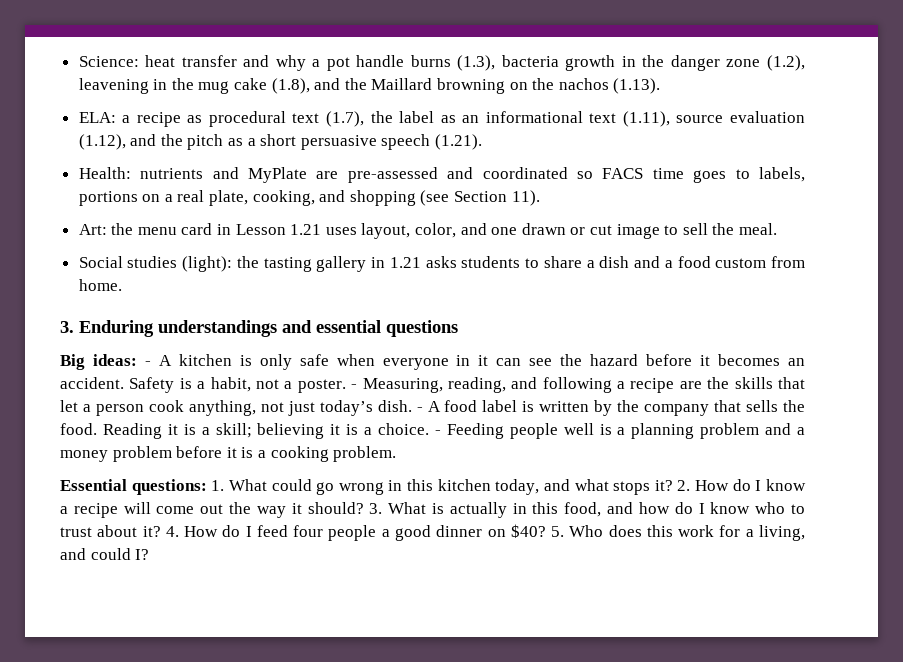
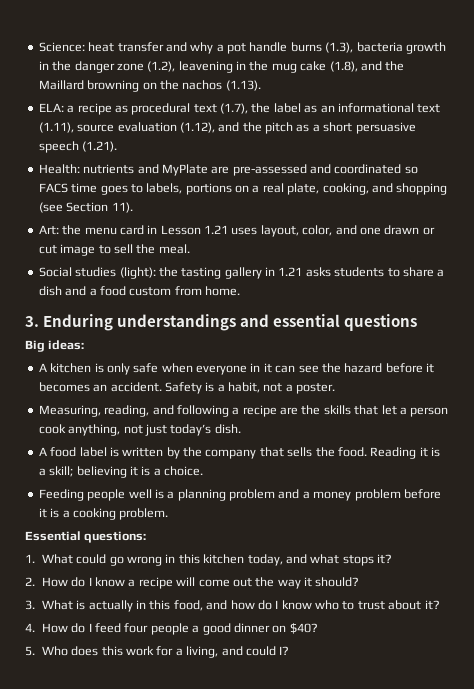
[144,361,151,366] - -> (85, 345) //
[351,384,358,389] - -> (336, 388) //
[416,407,423,412] - -> (241, 429) //
[434,430,441,435] - -> (203, 471) //
(207, 487) none -> (147, 537) //
(673, 485) none -> (393, 559) //
(364, 508) none -> (360, 582) //
(161, 531) none -> (440, 605) //
(546, 531) none -> (318, 628) //

